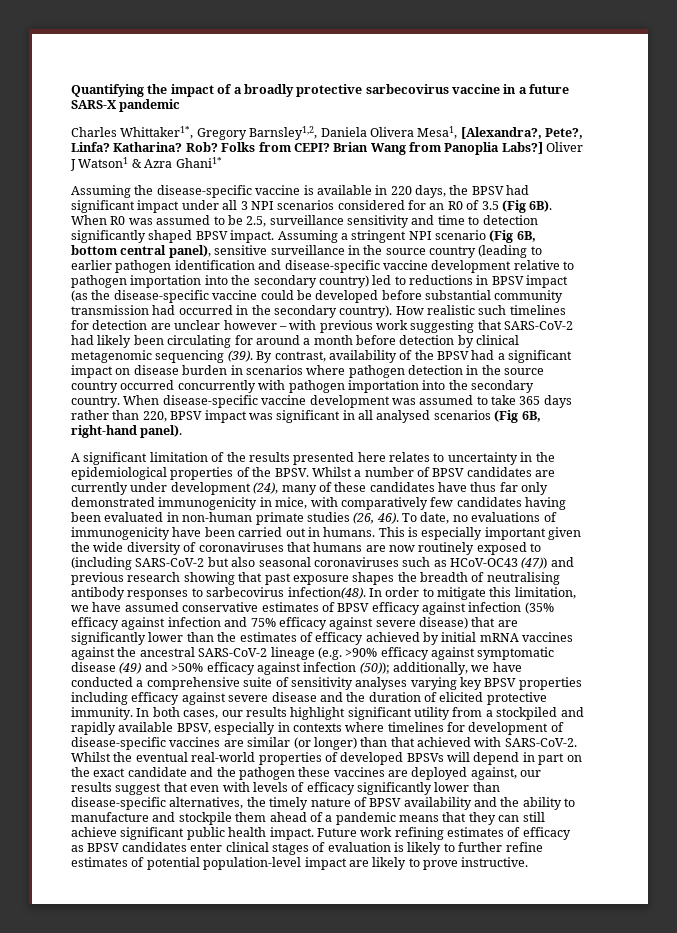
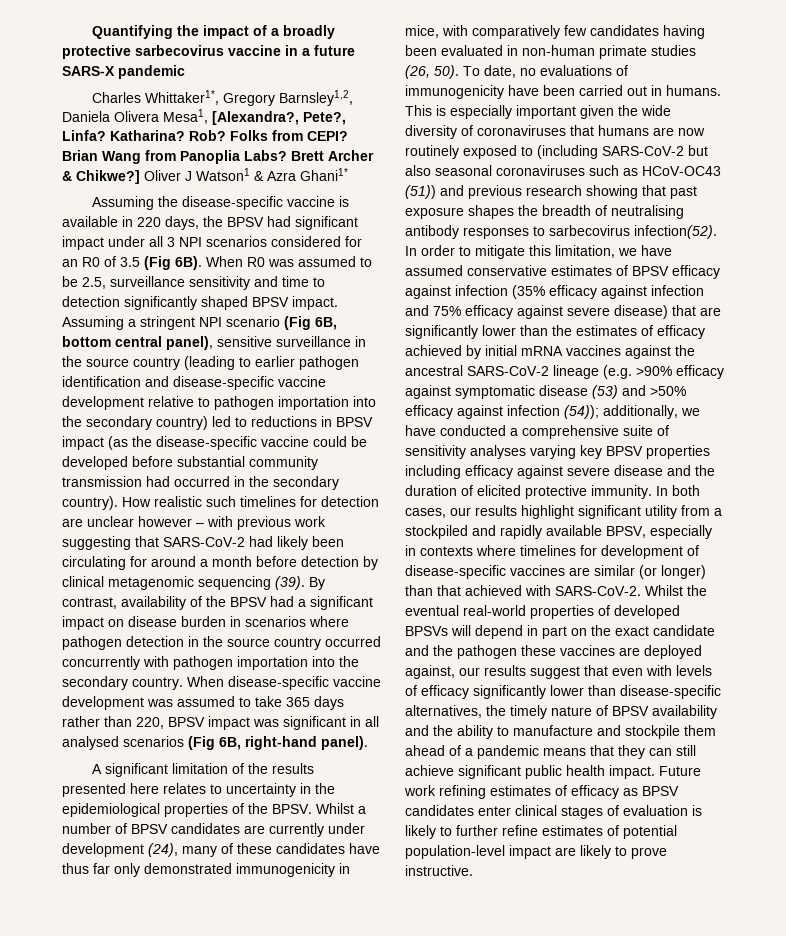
[501,142,543,154] Labs?] -> [244,150,374,161] [62,170,140,184] Labs? Brett Archer & Chikwe?]
[376,512,399,524] 46). -> [434,65,459,79] 50).
[521,557,548,569] (47)) -> [405,185,436,199] (51))
[287,587,366,599] infection(48). -> [634,225,717,239] infection(52).
[119,662,142,674] (49) -> [592,385,618,399] (53)
[359,662,390,674] (50)); -> [564,405,599,419] (54));

